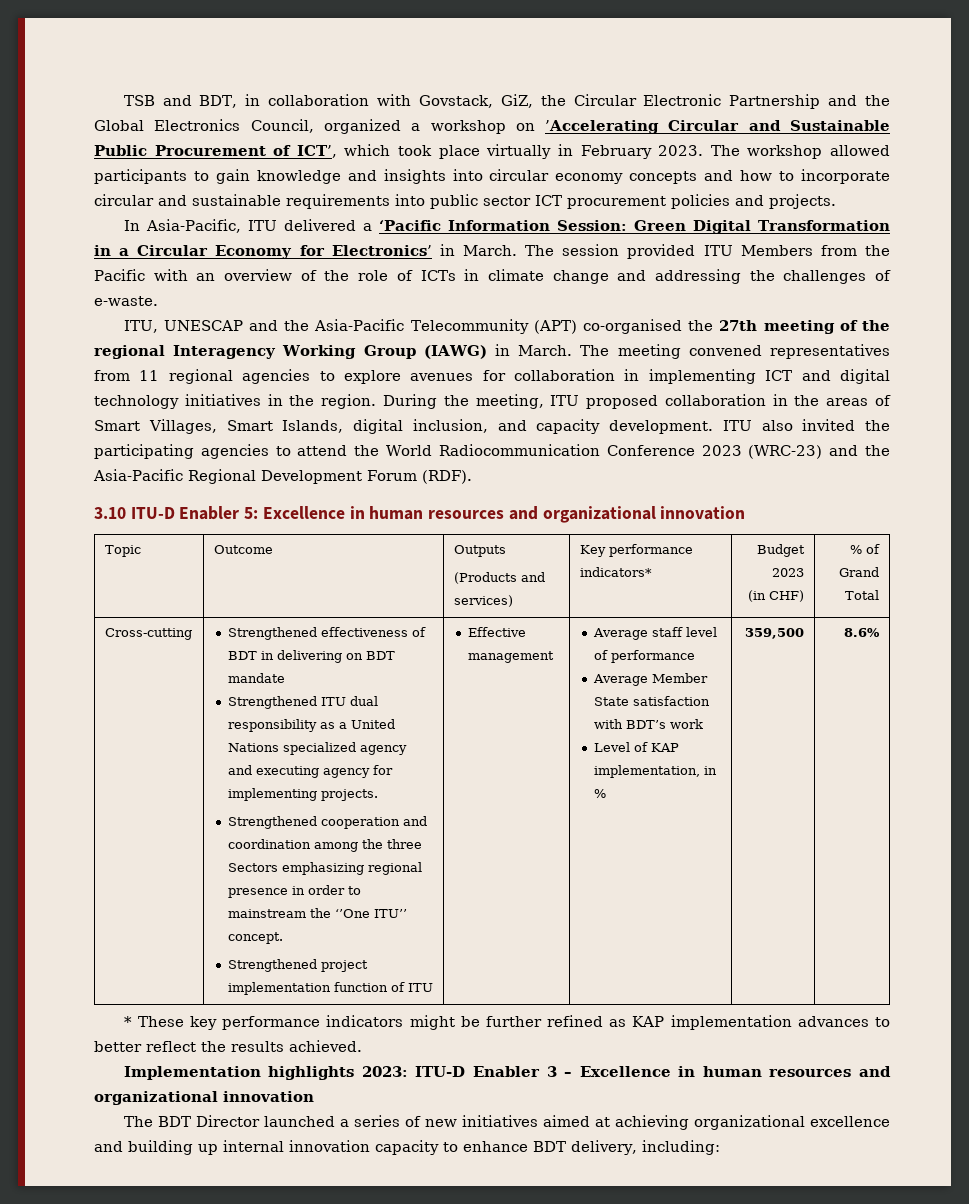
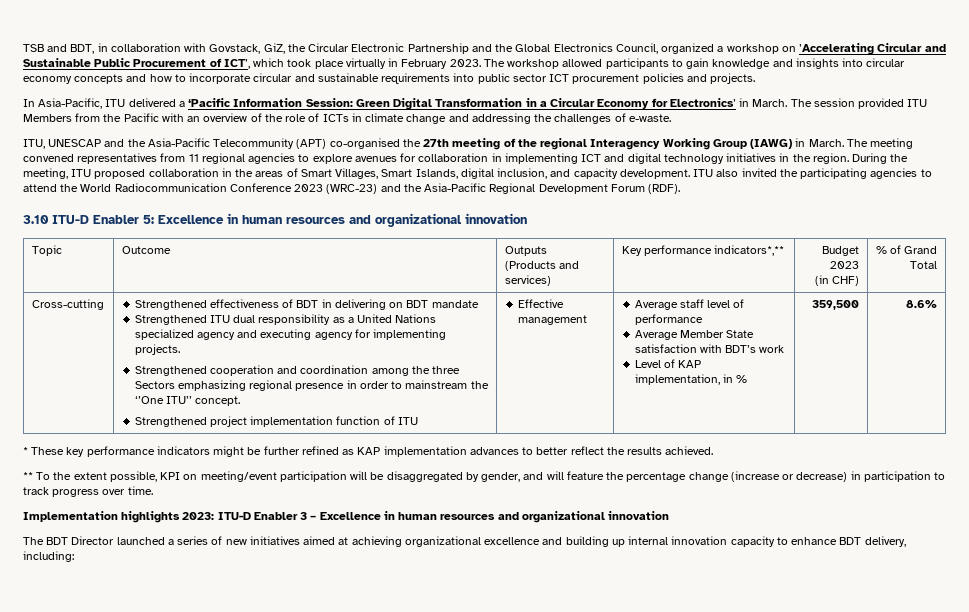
[579,567,652,577] indicators* -> [714,245,785,256] indicators*,**
(362, 1046) none -> [23,471,946,482] [23,486,153,497] // ** To the extent possible, KPI on meeting/event participation will be disaggregated by gender, and will feature the percentage change (increase or decrease) in participation to track progress over time.

